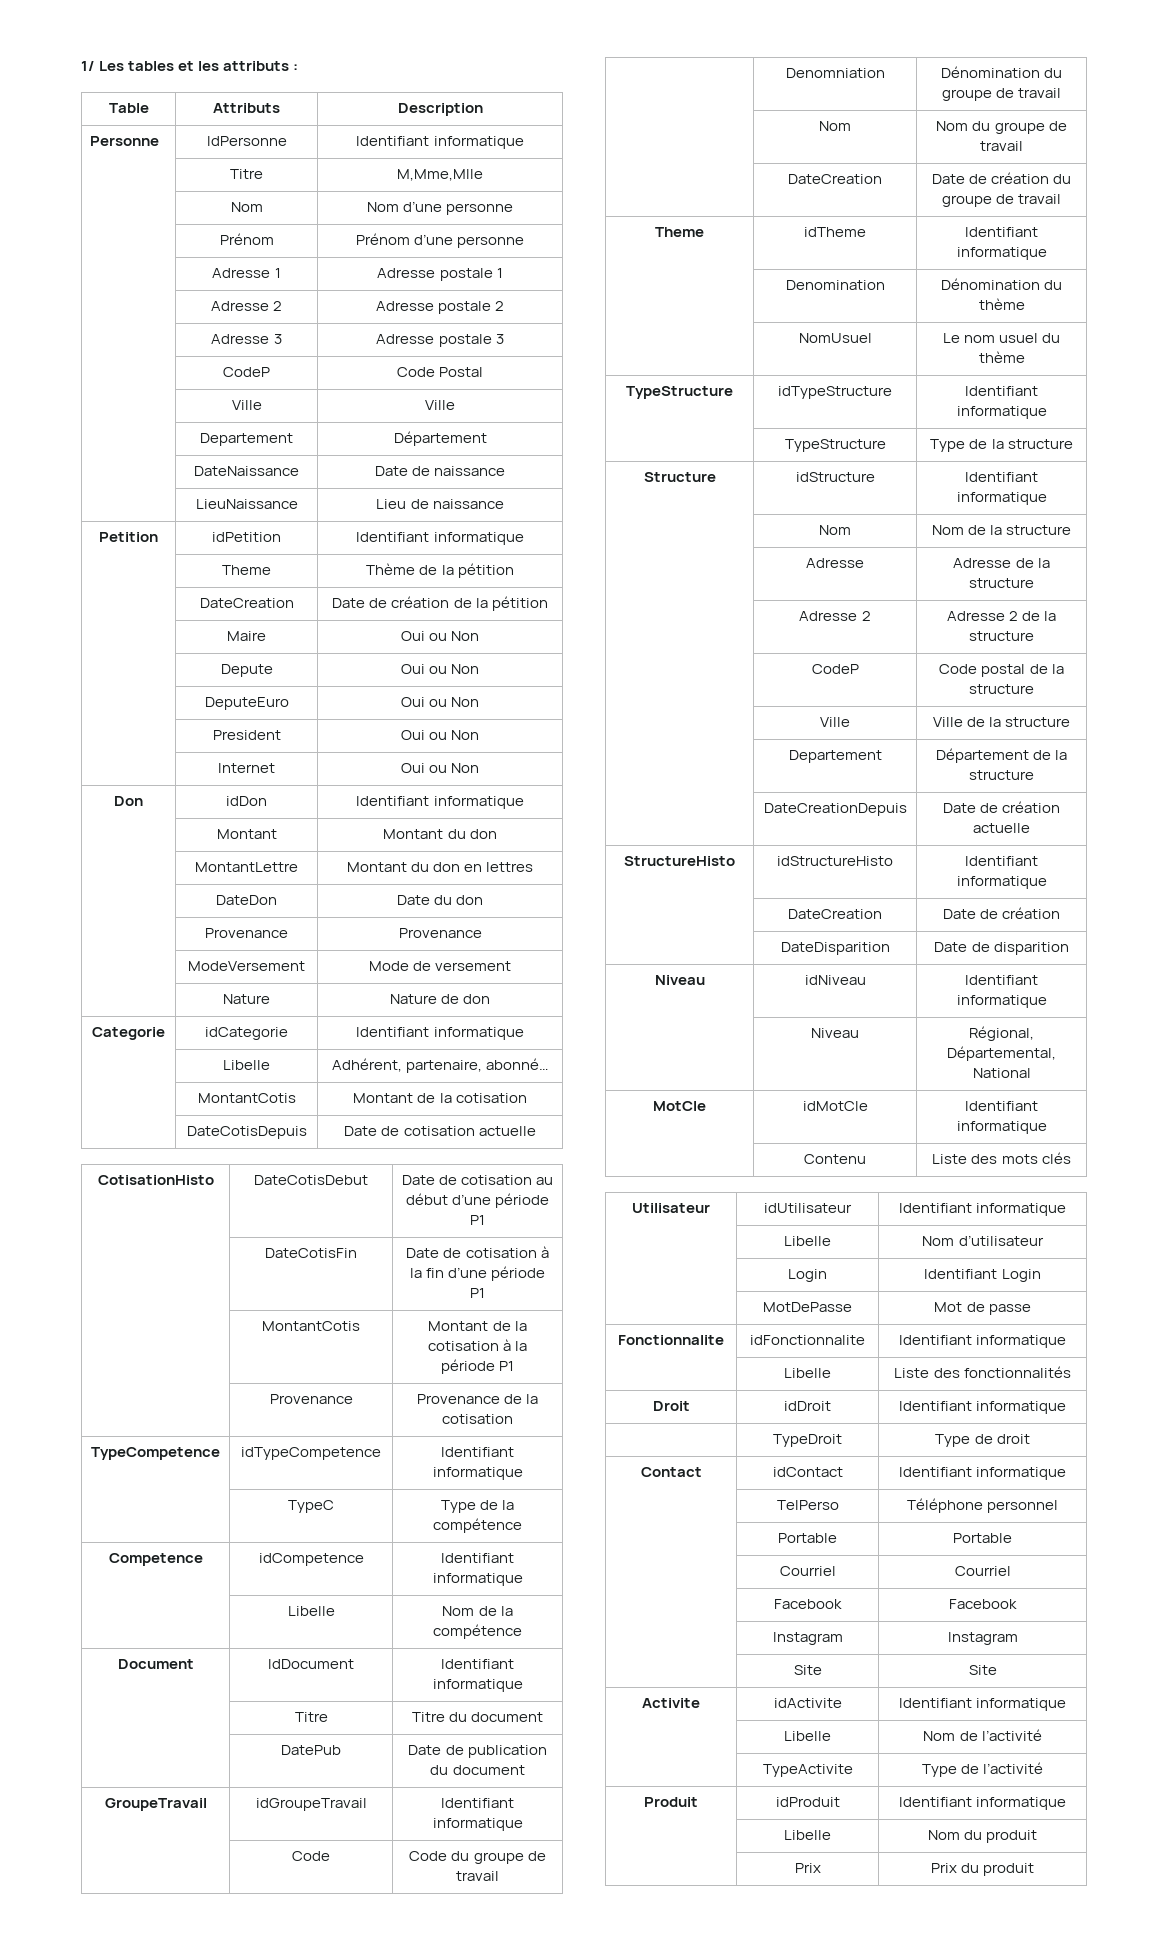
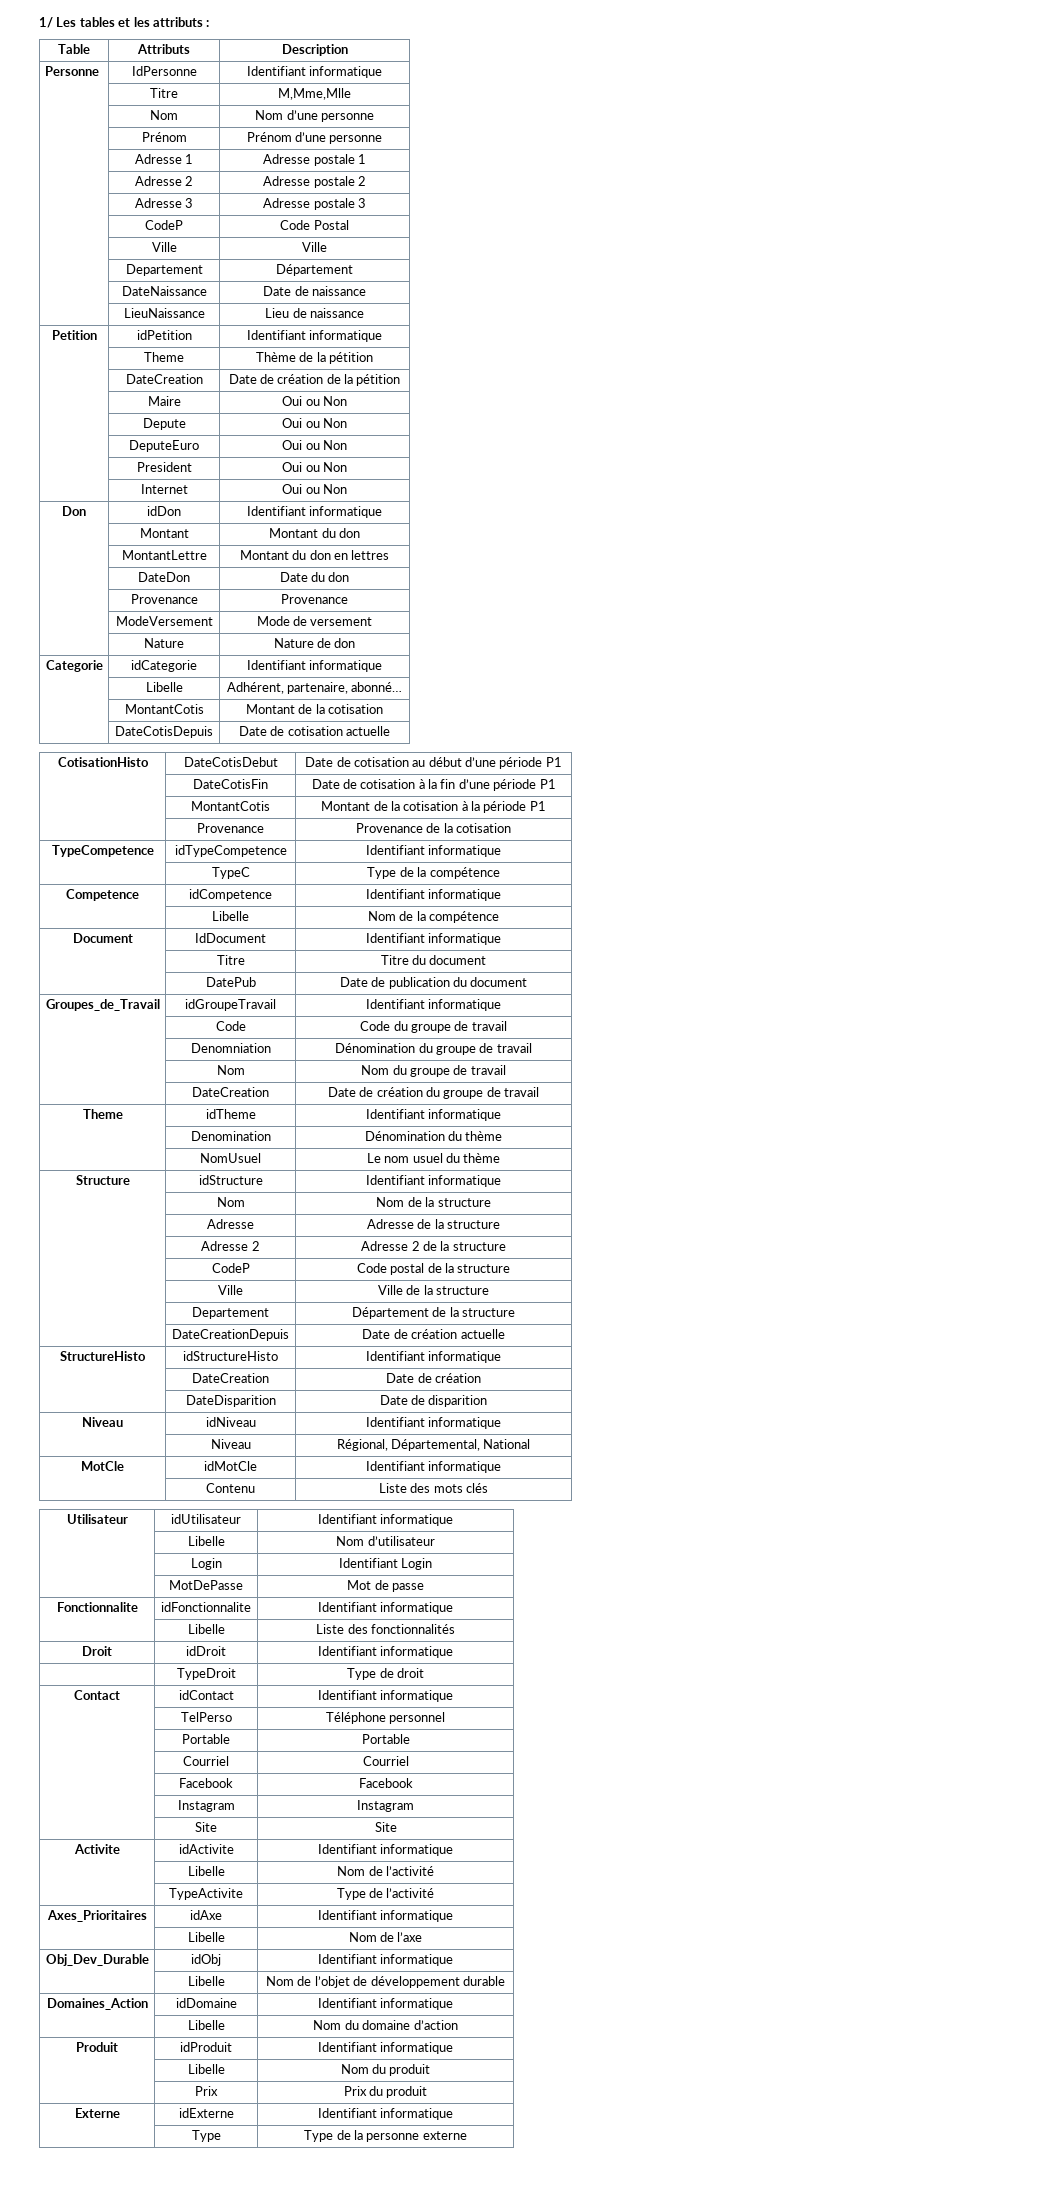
[104,1798,207,1811] GroupeTravail -> [45,999,160,1011] Groupes_de_Travail
[626,386,733,399] [778,386,892,399] [965,386,1038,396] [956,406,1047,419] [784,439,886,452] [930,439,1073,452] // TypeStructure | idTypeStructure | Identifiant informatique // | TypeStructure | Type de la structure -> (501, 1158) none
(1044, 1768) none -> [46,1910,147,1922] [190,1910,222,1920] [317,1910,454,1922] [187,1932,225,1942] [348,1932,423,1942] [45,1954,149,1966] [191,1954,221,1966] [317,1954,454,1966] [187,1976,225,1986] [266,1976,505,1988] [46,1998,148,2010] [175,1998,237,2008] [317,1998,454,2010] [187,2020,225,2030] [313,2020,458,2030] // Axes_Prioritaires | idAxe | Identifiant informatique // | Libelle | Nom de l’axe // Obj_Dev_Durable | idObj | Identifiant informatique // | Libelle | Nom de l’objet de développement durable // Domaines_Action | idDomaine | Identifiant informatique // | Libelle | Nom du domaine d’action
(1035, 1869) none -> [74,2108,120,2118] [178,2108,234,2118] [317,2108,454,2120] [191,2130,221,2142] [304,2130,467,2142] // Externe | idExterne | Identifiant informatique // | Type | Type de la personne externe

